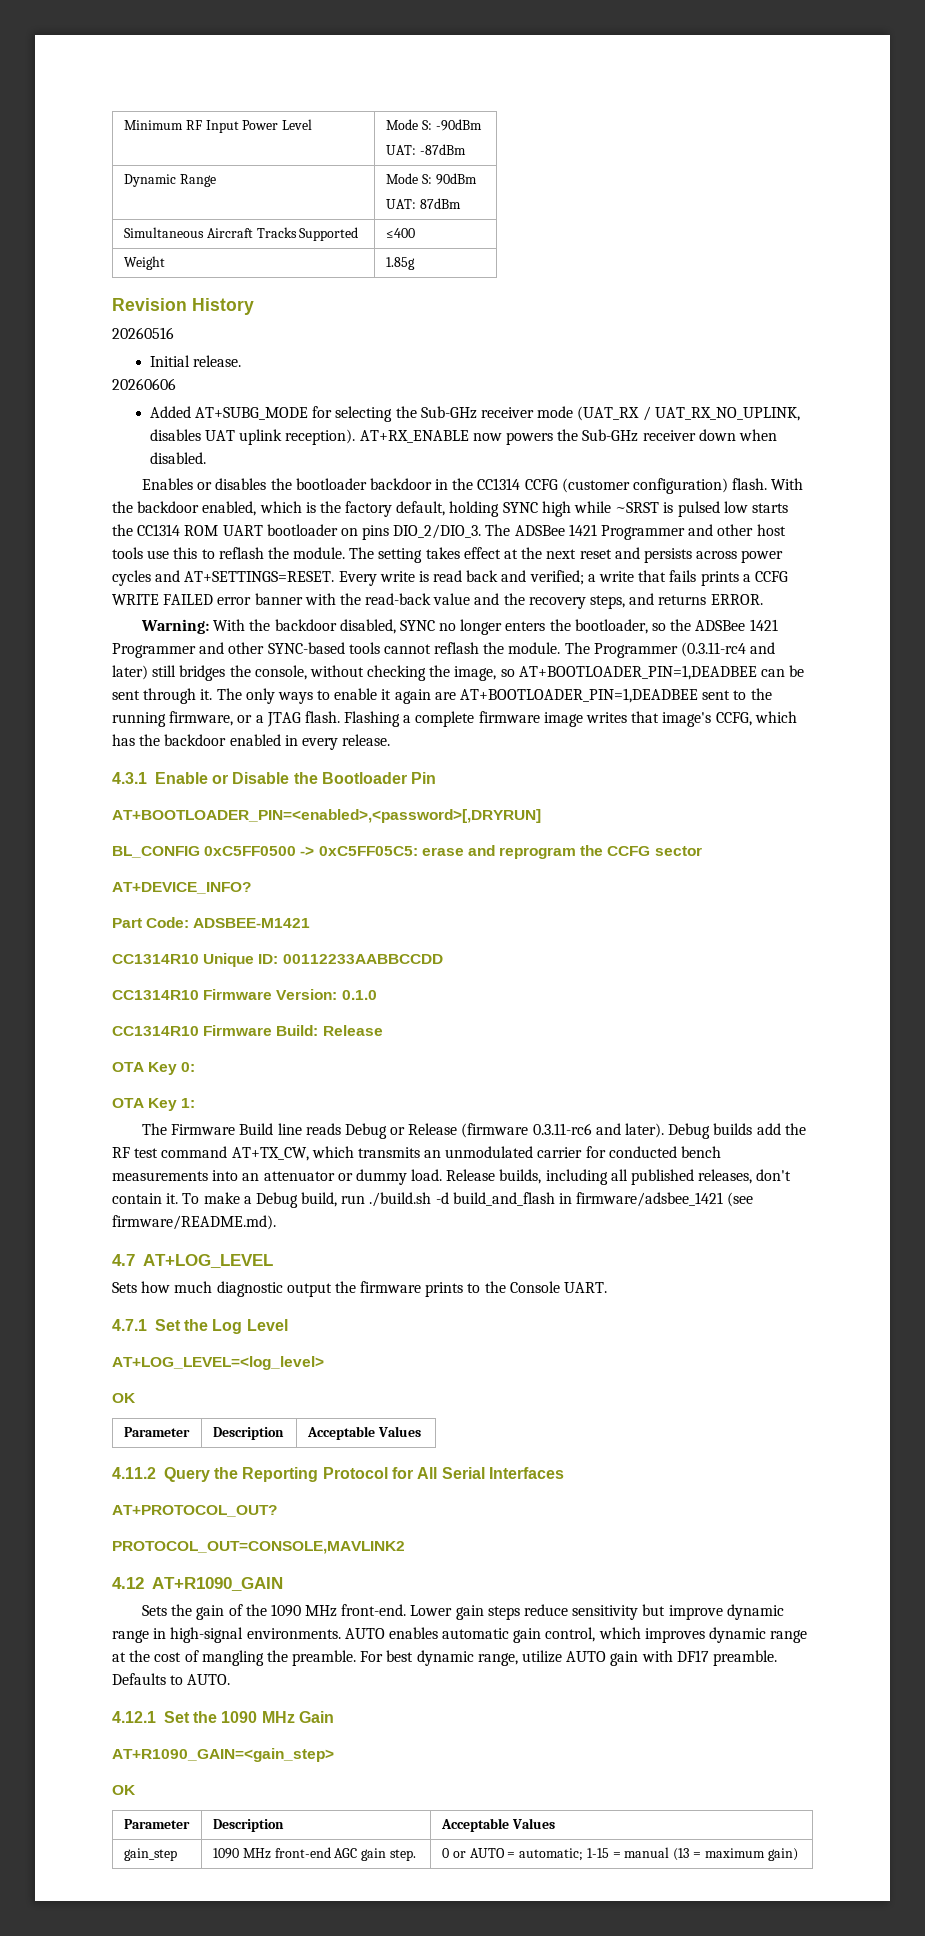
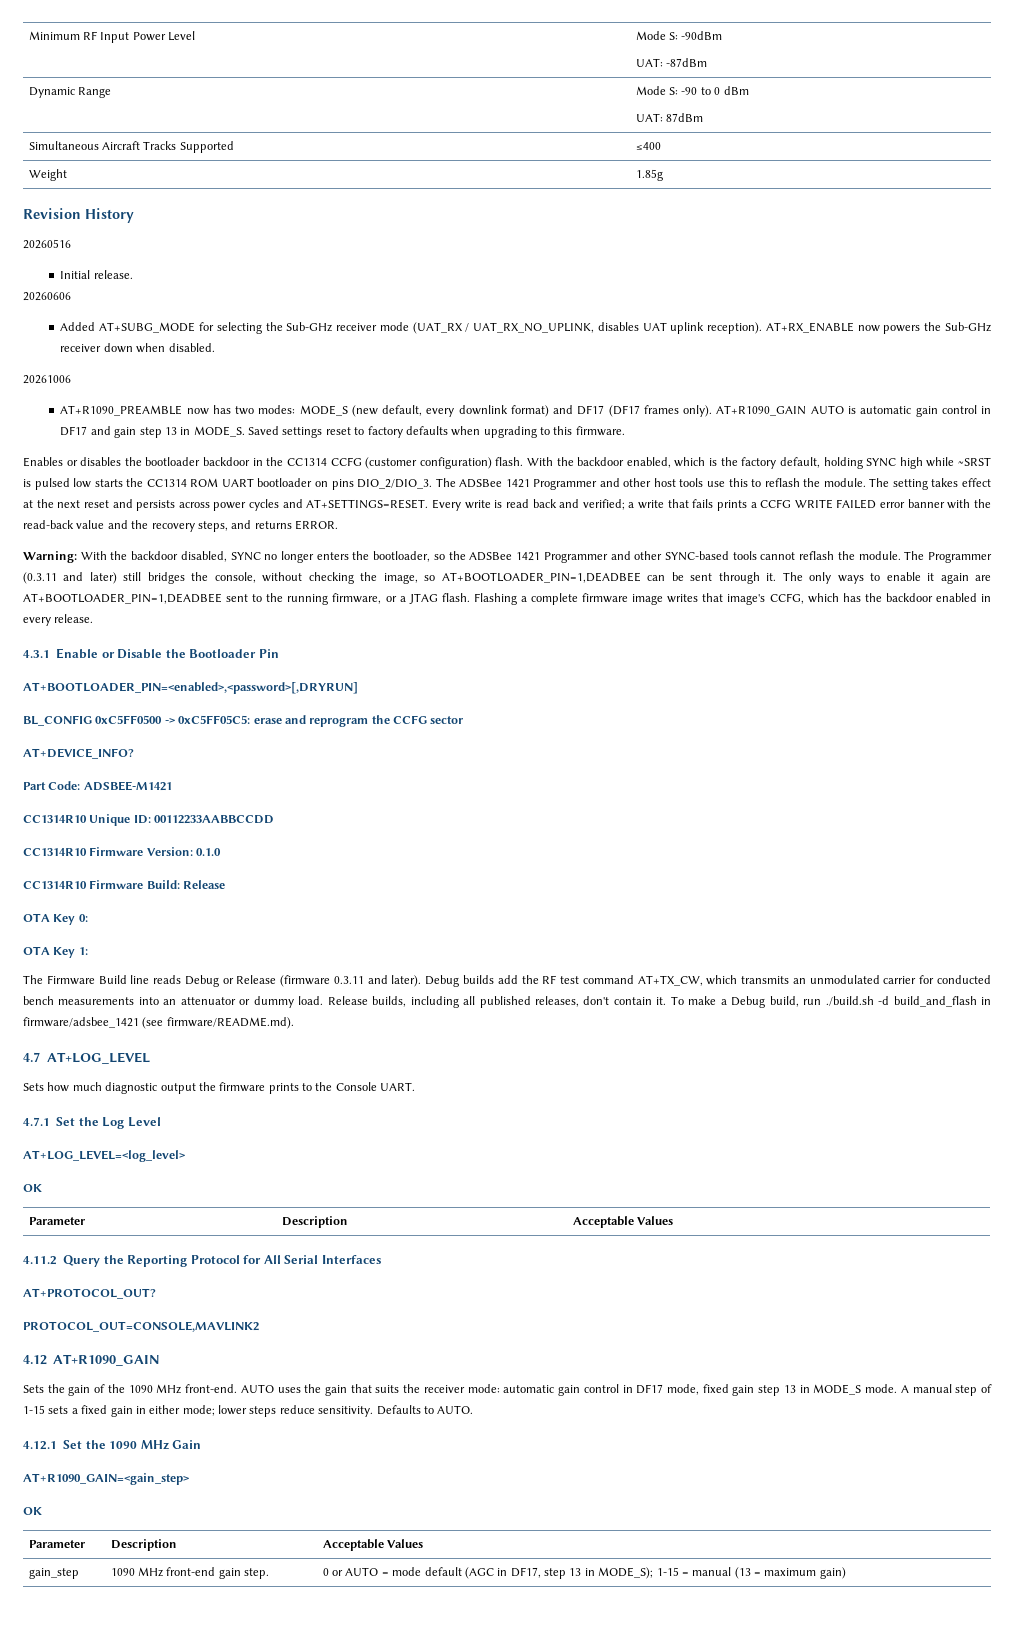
[435,173,477,185] 90dBm -> [681,86,749,95] -90 to 0 dBm
(206, 458) none -> [23,375,71,384] [60,405,991,417] [60,426,625,438] // 20261006 // AT+R1090_PREAMBLE now has two modes: MODE_S (new default, every downlink format) and DF17 (DF17 frames only). AT+R1090_GAIN AUTO is automatic gain control in DF17 and gain step 13 in MODE_S. Saved settings reset to factory defaults when upgrading to this firmware.
[681,642,747,657] (0.3.11-rc4 -> [23,572,57,584] (0.3.11
[532,1123,592,1135] 0.3.11-rc6 -> [333,976,364,984] 0.3.11
[410,1604,784,1620] [112,1627,808,1643] [112,1650,777,1666] Lower gain steps reduce sensitivity but improve dynamic range in high-signal environments. AUTO enables automatic gain control, which improves dynamic range at the cost of mangling the preamble. For best dynamic range, utilize AUTO gain with DF17 preamble. -> [240,1384,993,1396] [23,1405,374,1417] AUTO uses the gain that suits the receiver mode: automatic gain control in DF17 mode, fixed gain step 13 in MODE_S mode. A manual step of 1-15 sets a fixed gain in either mode; lower steps reduce sensitivity.
[334,1848,358,1858] AGC -> (216, 1571) none
[519,1848,584,1861] automatic; -> [392,1567,654,1579] mode default (AGC in DF17, step 13 in MODE_S);

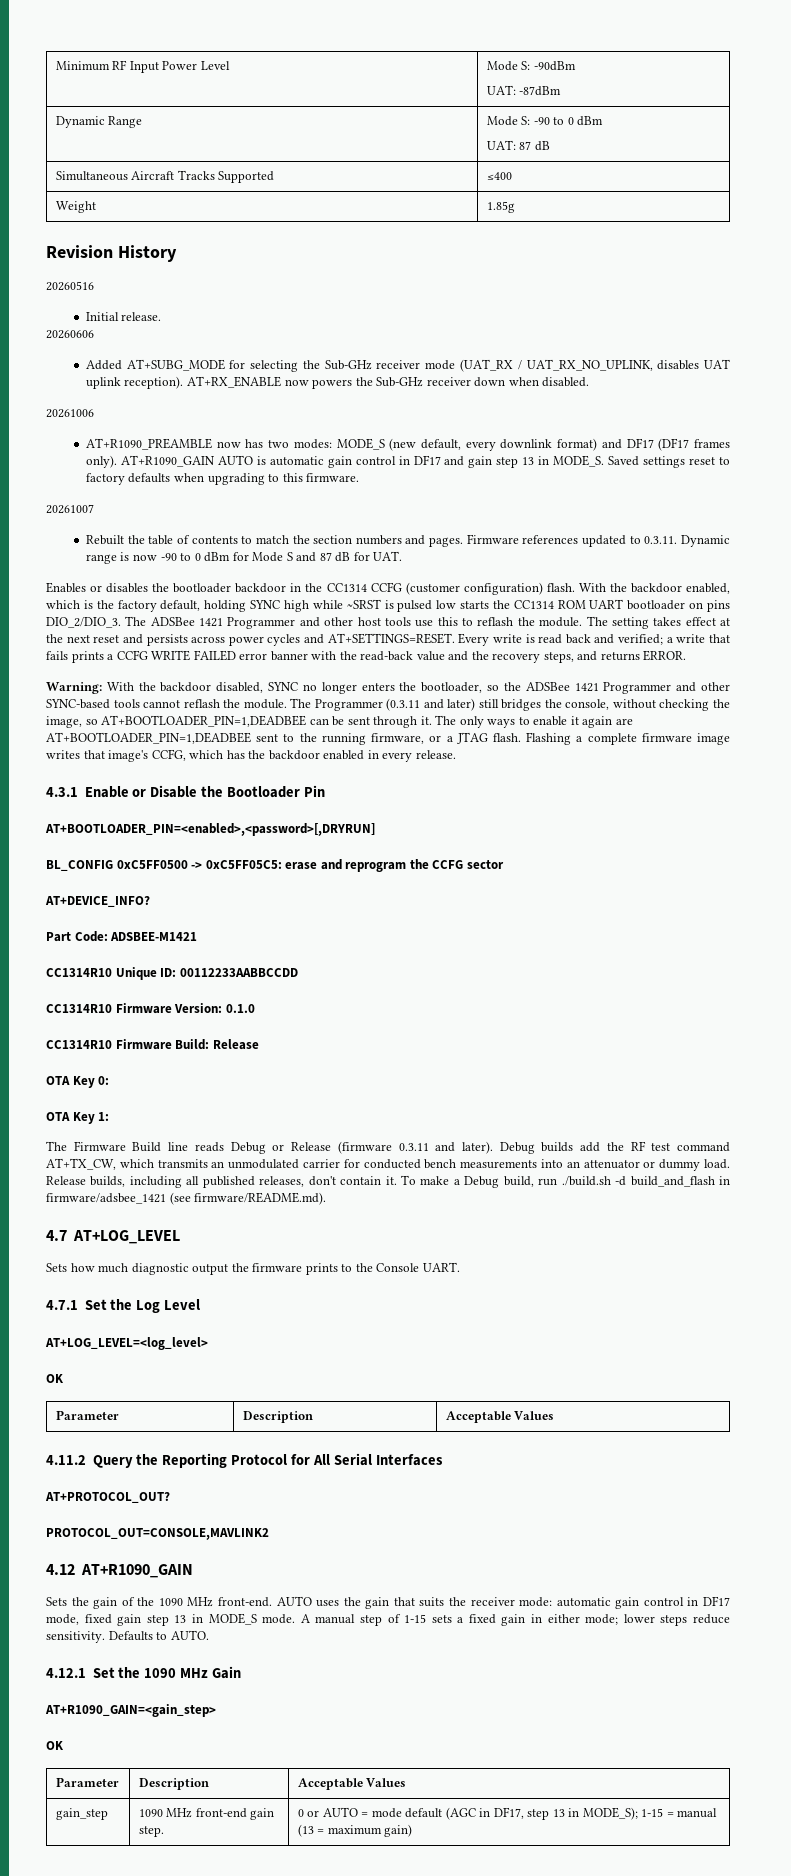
[666,113,704,122] 87dBm -> [519,141,550,151] 87 dB
(625, 431) none -> [46,504,94,514] [85,534,731,547] [85,551,403,564] // 20261007 // Rebuilt the table of contents to match the section numbers and pages. Firmware references updated to 0.3.11. Dynamic range is now -90 to 0 dBm for Mode S and 87 dB for UAT.

